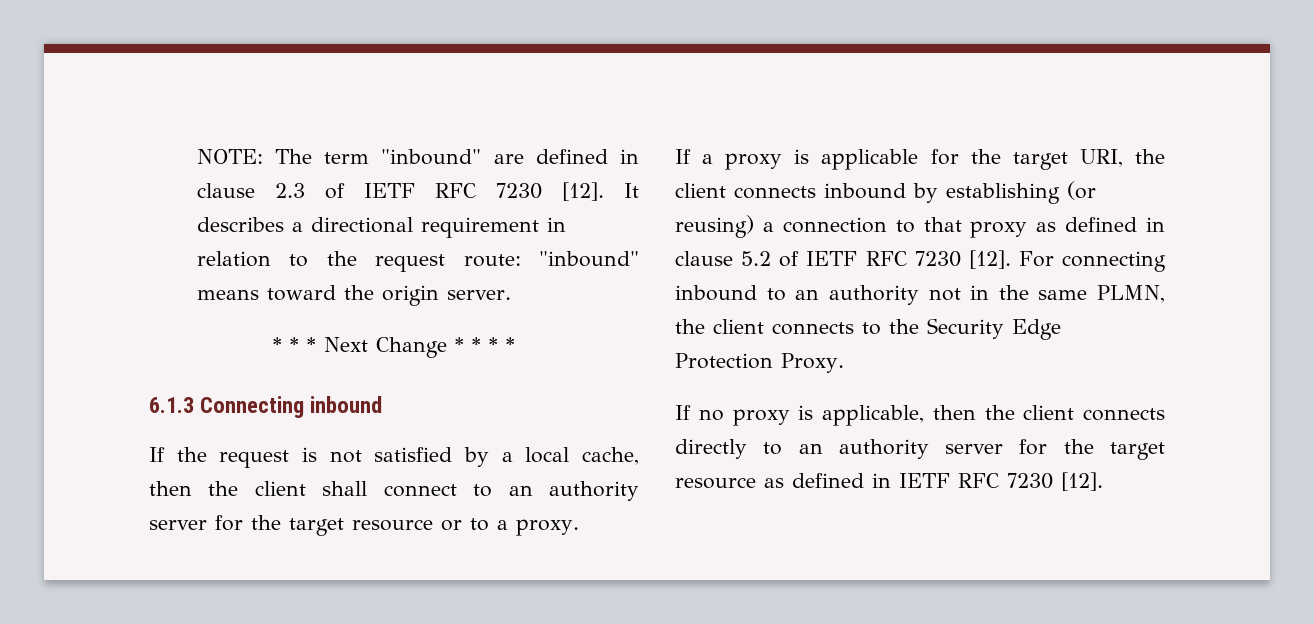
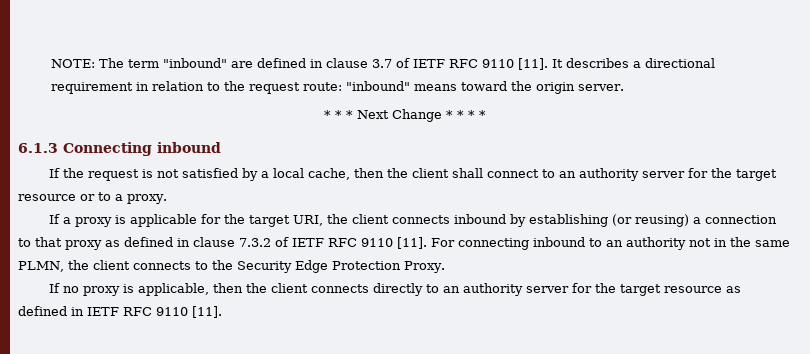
[274,182,604,201] 2.3 of IETF RFC 7230 [12]. -> [372,58,549,70] 3.7 of IETF RFC 9110 [11].
[741,250,1011,269] 5.2 of IETF RFC 7230 [12]. -> [239,237,427,249] 7.3.2 of IETF RFC 9110 [11].
[1007,472,1103,491] 7230 [12]. -> [156,306,222,318] 9110 [11].

